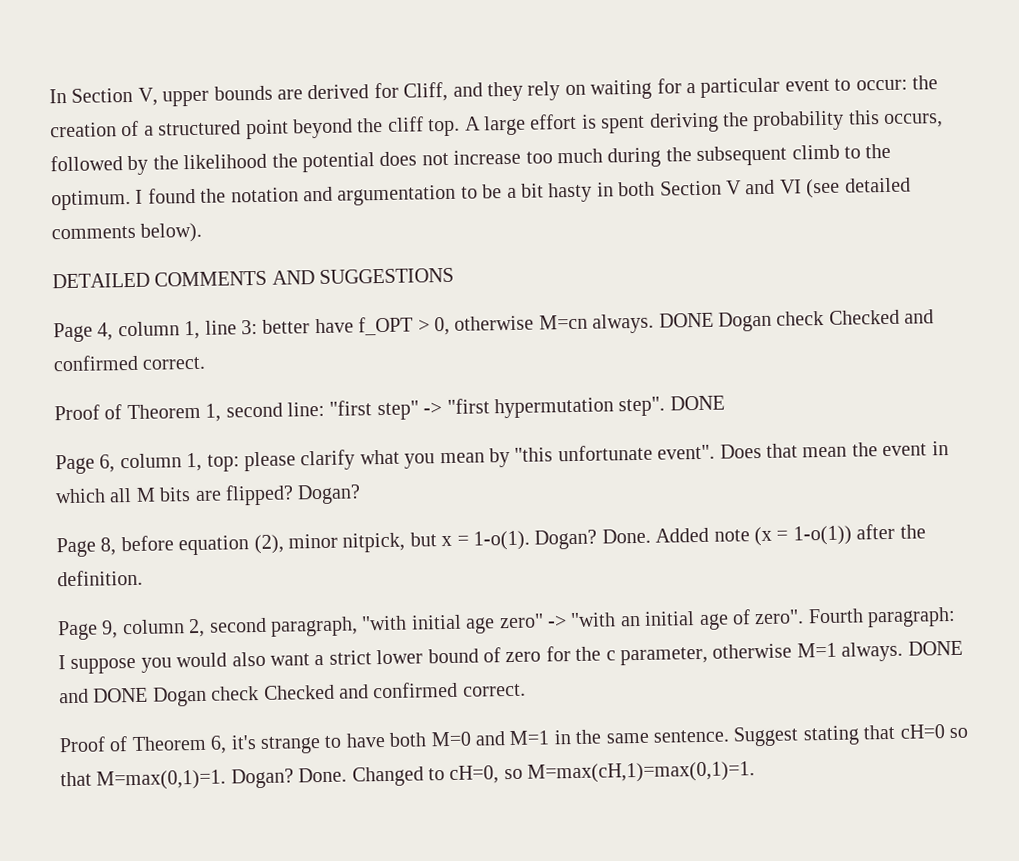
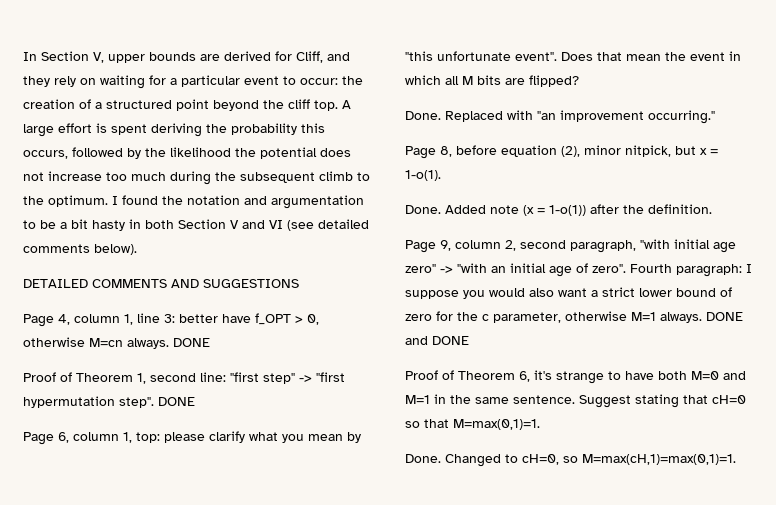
[717,309,935,332] [53,354,206,372] Dogan check Checked and confirmed correct. -> (210, 342) none
[297,484,362,505] Dogan? -> [405,110,715,124] // Done. Replaced with "an improvement occurring."
[534,529,598,550] Dogan? -> (441, 175) //
[152,681,526,707] Dogan check Checked and confirmed correct. -> (469, 340) none
[230,768,294,789] Dogan? -> (540, 424) //

